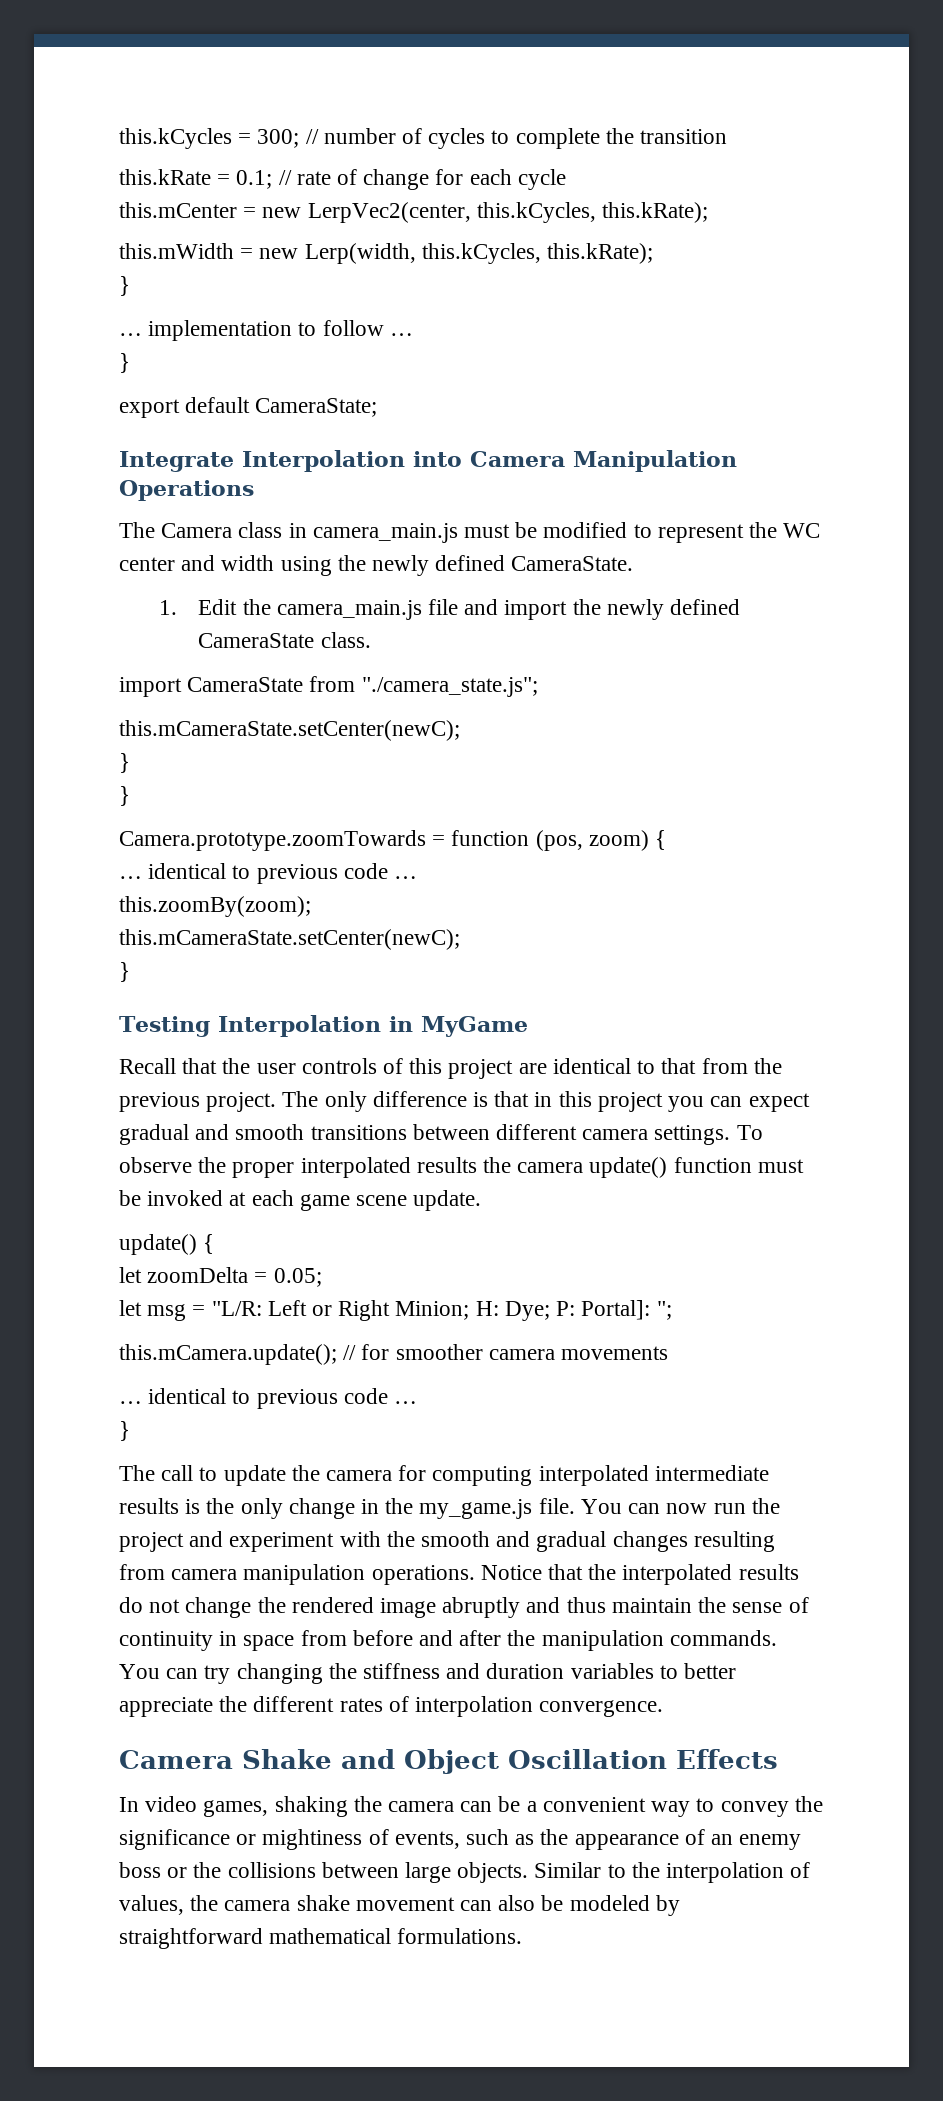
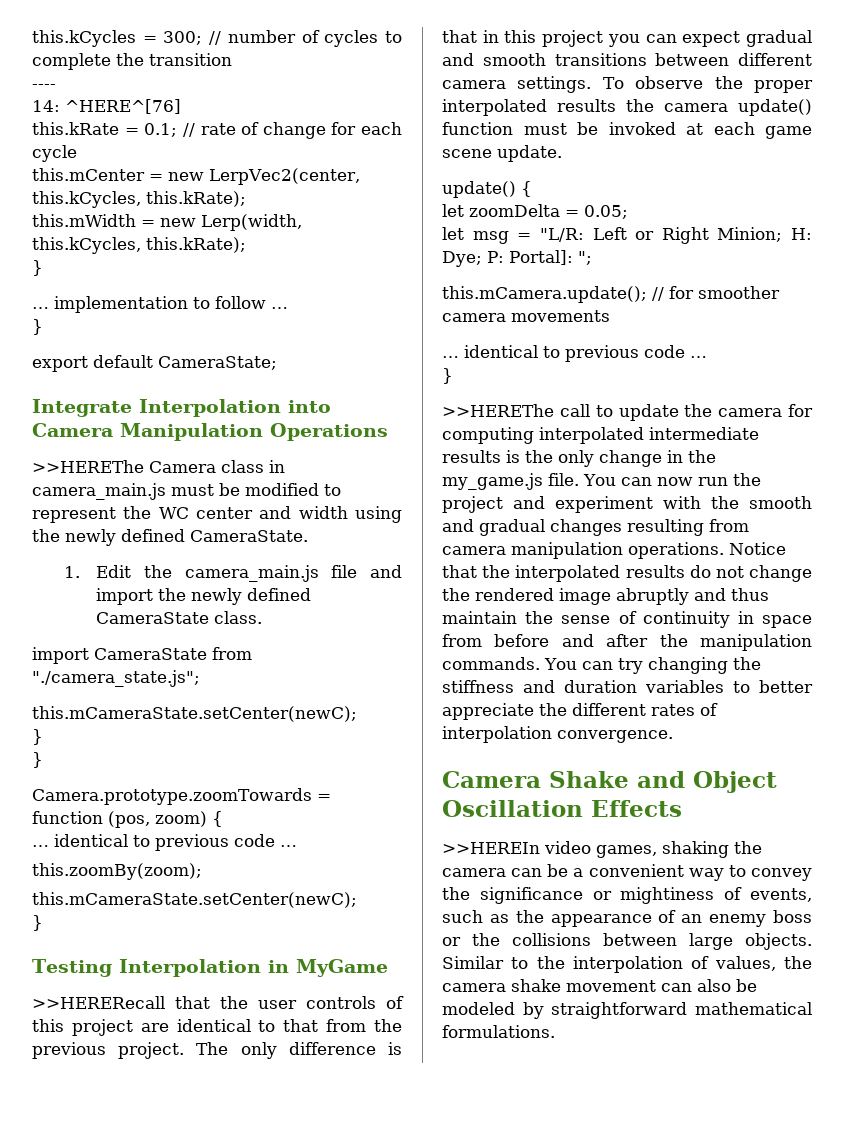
(728, 136) none -> [32,84,56,89] [32,99,181,114] // ---- // 14: ^HERE^[76]
[119,522,155,538] The -> [32,460,144,473] >>HEREThe
[119,1058,176,1074] Recall -> [32,996,165,1009] >>HERERecall
[119,1465,155,1481] The -> [442,404,554,417] >>HEREThe
[119,1797,139,1812] In -> [442,842,540,854] >>HEREIn

